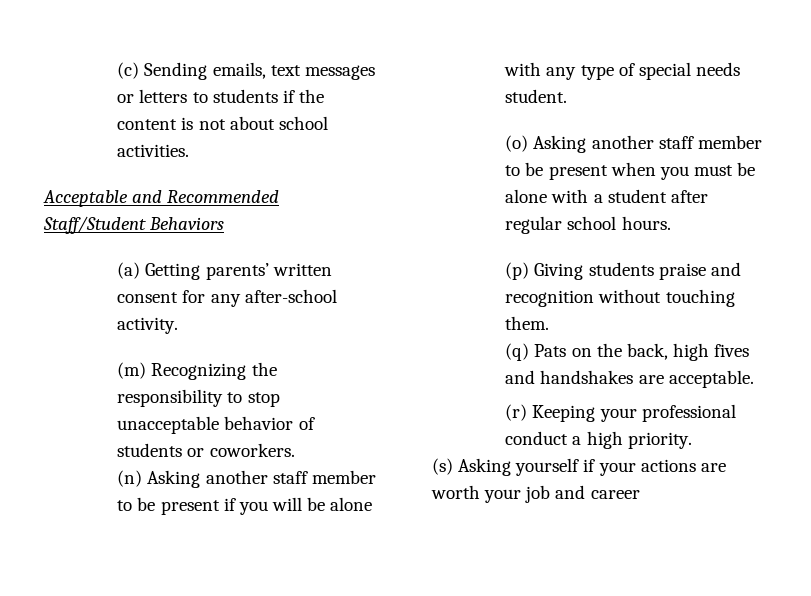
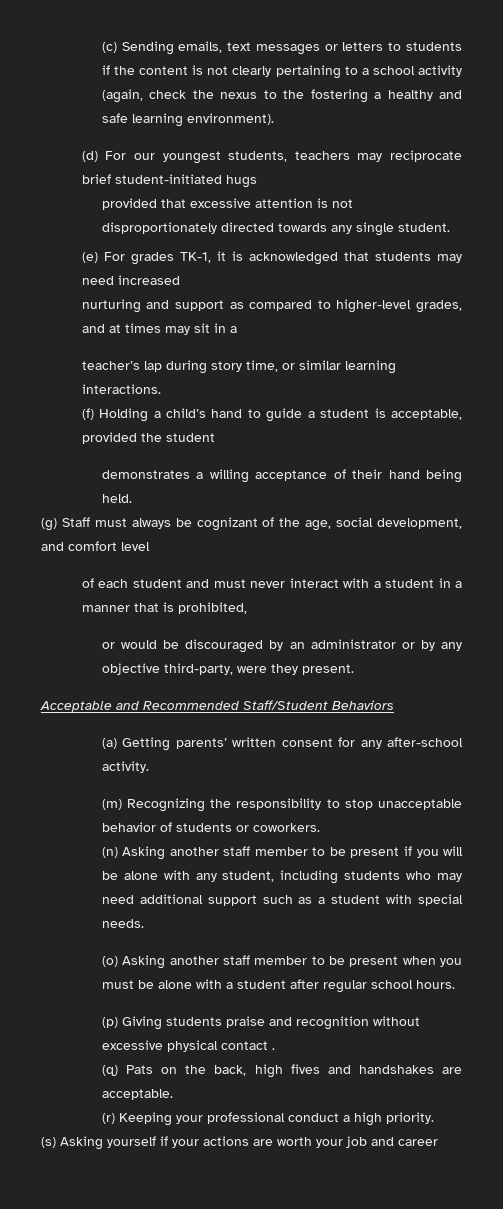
[229,116,328,130] [117,144,190,157] about school activities. -> [232,65,463,79] [101,89,462,103] [101,113,274,127] [81,150,462,164] [81,174,257,188] [101,198,353,210] [101,222,450,236] [81,251,463,265] [81,275,180,285] [81,299,463,313] [81,323,237,335] [81,360,396,374] [81,384,161,394] [81,408,462,422] [81,432,215,444] [101,469,462,483] [101,494,132,503] [41,517,462,531] [41,541,150,551] [81,578,463,588] [81,602,247,614] [101,639,462,653] [101,663,354,675] clearly pertaining to a school activity (again, check the nexus to the fostering a healthy and safe learning environment). // (d) For our youngest students, teachers may reciprocate brief student-initiated hugs // provided that excessive attention is not disproportionately directed towards any single student. // (e) For grades TK-1, it is acknowledged that students may need increased // nurturing and support as compared to higher-level grades, and at times may sit in a // teacher’s lap during story time, or similar learning interactions. // (f) Holding a child’s hand to guide a student is acceptable, provided the student // demonstrates a willing acceptance of their hand being held. // (g) Staff must always be cognizant of the age, social development, and comfort level // of each student and must never interact with a student in a manner that is prohibited, // or would be discouraged by an administrator or by any objective third-party, were they present.
[580,62,740,80] [505,89,568,103] type of special needs student. -> [222,870,462,884] [101,894,463,906] [101,919,144,928] student, including students who may need additional support such as a student with special needs.
[665,289,735,307] [505,316,550,330] touching them. -> [101,1040,275,1052] excessive physical contact .

